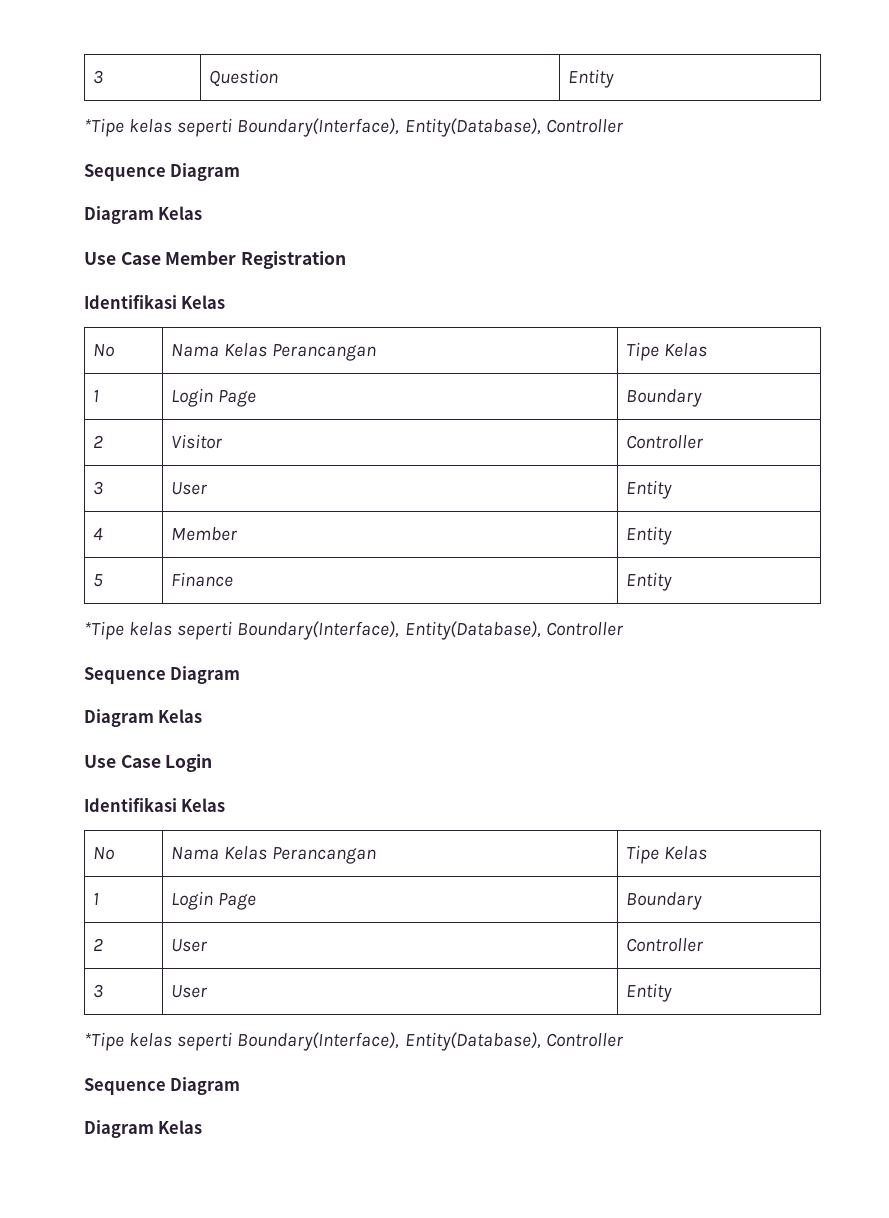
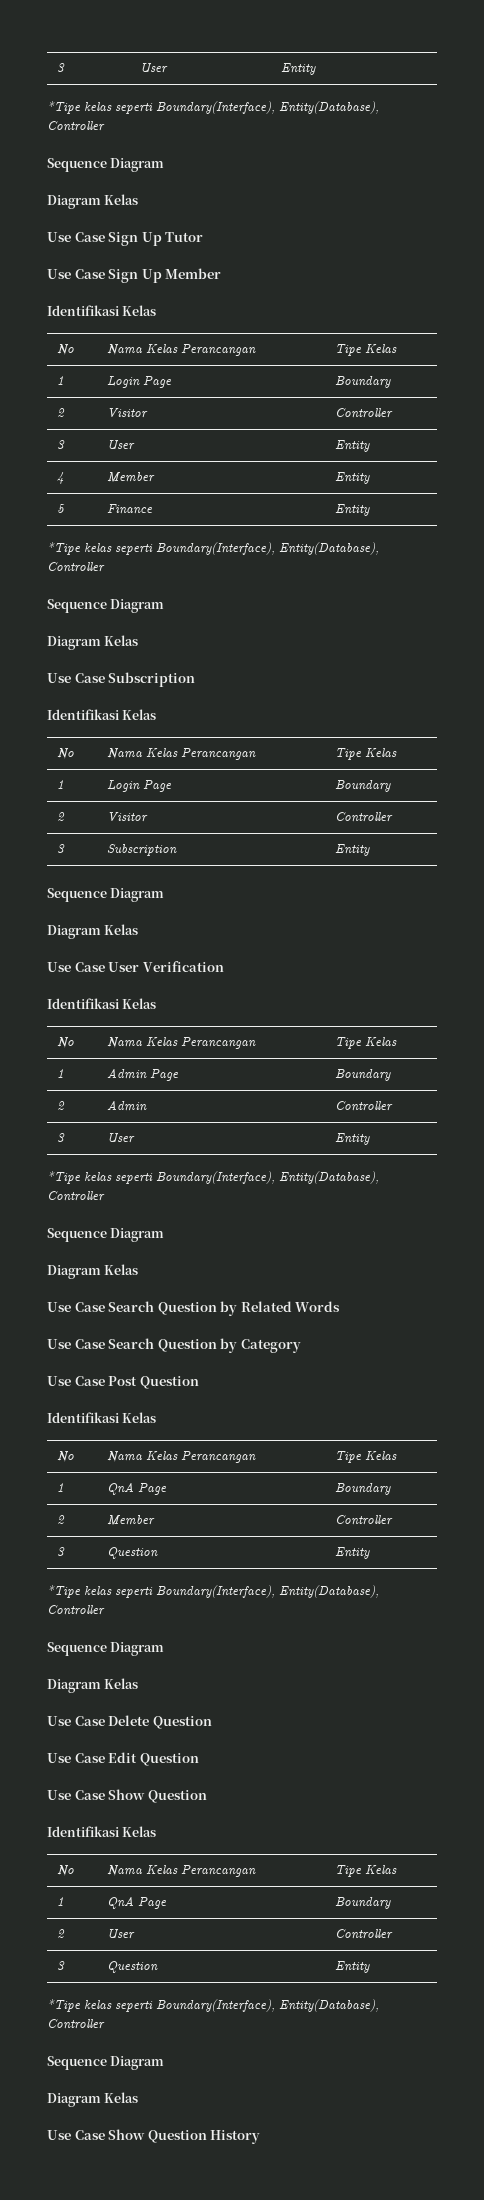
[92,70,103,84] [208,69,278,87] 3 | Question -> [57,63,66,72] [140,63,169,73] 3 | User
[165,251,347,269] Member Registration -> [108,232,204,246] [47,268,222,283] Sign Up Tutor // Use Case Sign Up Member
[165,754,213,772] Login -> [108,672,196,687] Subscription
[170,939,208,952] User -> [107,812,149,822] [335,812,394,822] [57,844,66,853] [107,844,178,856] [335,844,371,856] [47,888,165,902] [47,924,139,939] [47,961,224,972] [47,998,157,1009] [57,1037,75,1049] [107,1037,257,1049] [335,1037,398,1049] [57,1069,65,1078] [107,1068,180,1081] [335,1069,392,1081] [57,1101,66,1110] [107,1100,148,1111] Visitor | Controller // 3 | Subscription | Entity // Sequence Diagram // Diagram Kelas // Use Case User Verification // Identifikasi Kelas // No | Nama Kelas Perancangan | Tipe Kelas // 1 | Admin Page | Boundary // 2 | Admin
(203, 1127) none -> [47,1301,341,1316] [47,1338,301,1353] [47,1376,199,1389] [47,1412,157,1423] [57,1451,75,1463] [107,1451,257,1463] [335,1451,398,1463] [57,1483,65,1492] [107,1482,168,1495] [335,1483,392,1495] [57,1515,66,1524] [107,1515,156,1526] [335,1515,394,1525] [57,1547,66,1556] [107,1547,159,1559] [335,1547,371,1559] [47,1585,379,1598] [47,1605,105,1615] [47,1642,165,1656] [47,1678,139,1693] [47,1715,212,1729] [47,1752,199,1766] [47,1789,207,1803] [47,1826,157,1837] [57,1865,75,1877] [107,1865,257,1877] [335,1865,398,1877] [57,1897,65,1906] [107,1896,168,1909] [335,1897,392,1909] [57,1929,66,1938] [107,1929,136,1939] [335,1929,394,1939] [57,1961,66,1970] [107,1961,159,1973] [335,1961,371,1973] [47,1999,379,2012] [47,2019,105,2029] [47,2056,165,2070] [47,2092,139,2107] [47,2129,261,2144] // Use Case Search Question by Related Words // Use Case Search Question by Category // Use Case Post Question // Identifikasi Kelas // No | Nama Kelas Perancangan | Tipe Kelas // 1 | QnA Page | Boundary // 2 | Member | Controller // 3 | Question | Entity // *Tipe kelas seperti Boundary(Interface), Entity(Database), Controller // Sequence Diagram // Diagram Kelas // Use Case Delete Question // Use Case Edit Question // Use Case Show Question // Identifikasi Kelas // No | Nama Kelas Perancangan | Tipe Kelas // 1 | QnA Page | Boundary // 2 | User | Controller // 3 | Question | Entity // *Tipe kelas seperti Boundary(Interface), Entity(Database), Controller // Sequence Diagram // Diagram Kelas // Use Case Show Question History

